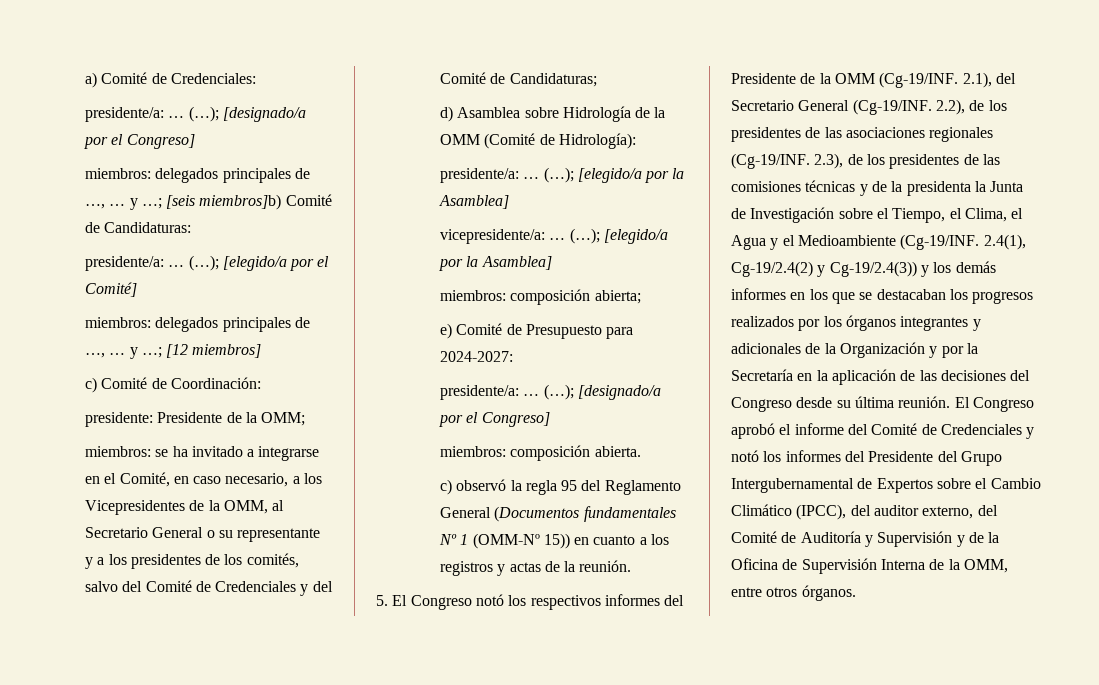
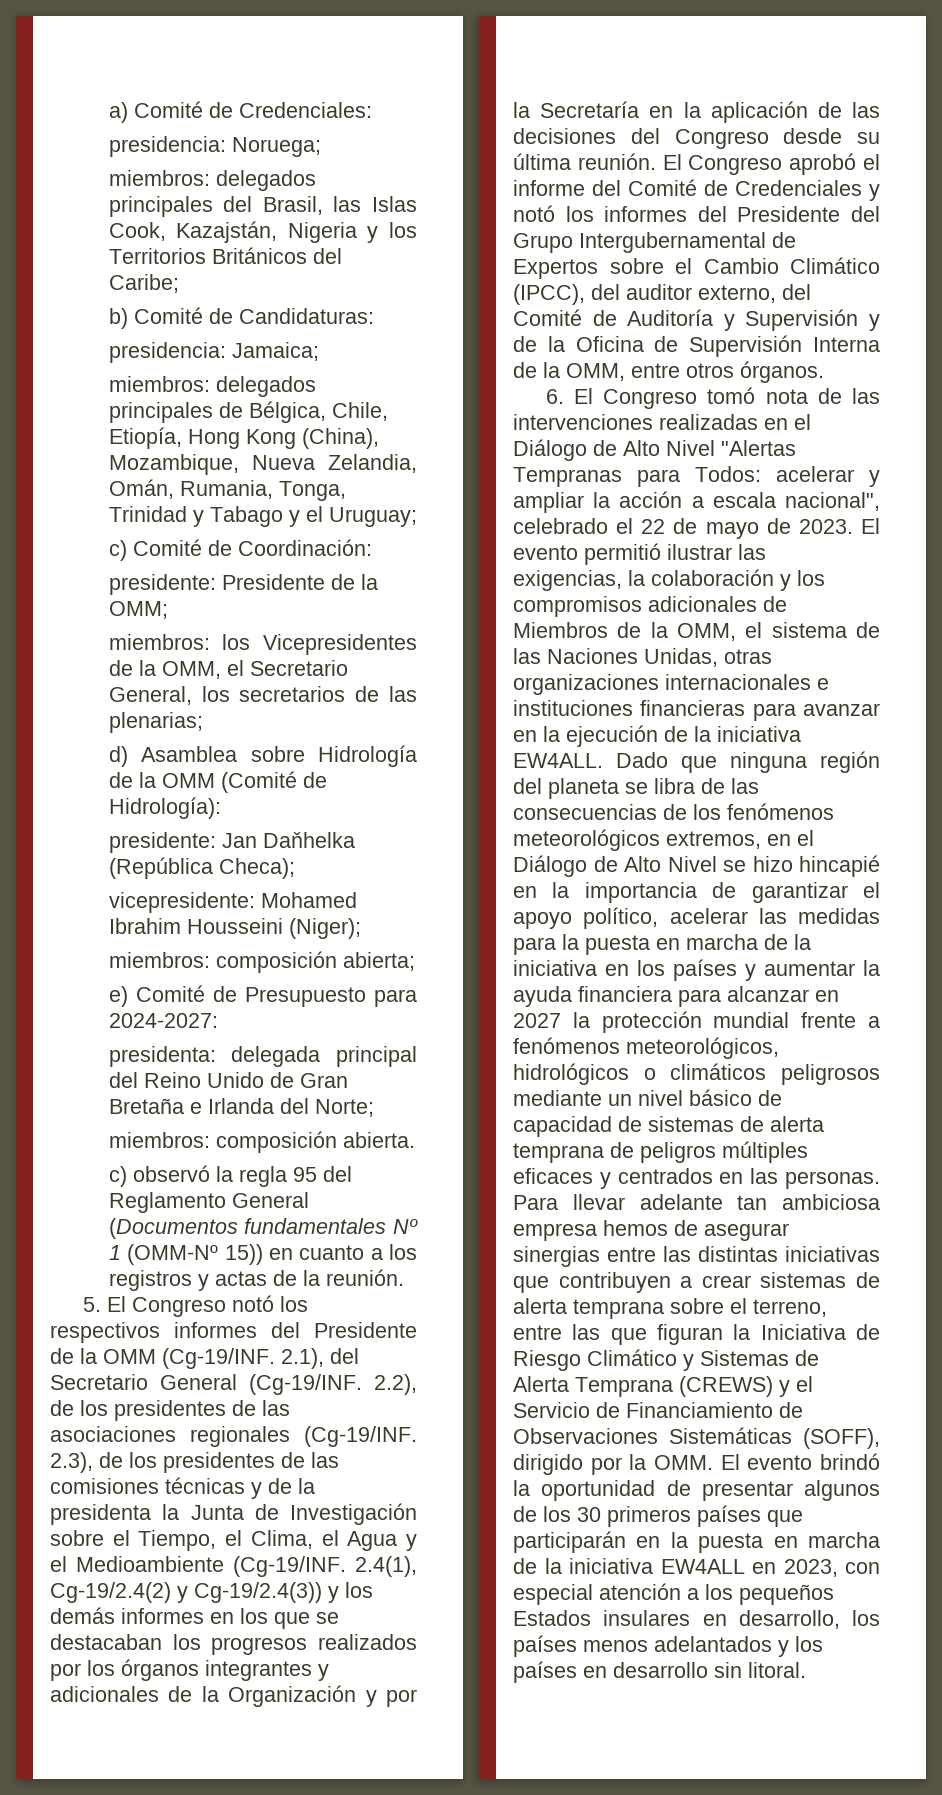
[84,106,306,122] [83,134,195,149] [84,168,310,183] [84,194,332,210] [84,222,192,233] [84,255,330,271] [84,282,137,297] [84,317,310,332] [84,344,262,359] presidente/a: … (…); [designado/a por el Congreso] // miembros: delegados principales de …, … y …; [seis miembros]b) Comité de Candidaturas: // presidente/a: … (…); [elegido/a por el Comité] // miembros: delegados principales de …, … y …; [12 miembros] -> [108,136,321,157] [108,170,316,191] [108,196,417,217] [108,221,417,243] [108,247,342,264] [108,274,179,293] [108,307,374,329] [108,342,319,363] [108,376,316,397] [108,401,388,423] [108,427,379,449] [108,454,417,475] [108,479,346,501] [108,506,417,527] presidencia: Noruega; // miembros: delegados principales del Brasil, las Islas Cook, Kazajstán, Nigeria y los Territorios Británicos del Caribe; // b) Comité de Candidaturas: // presidencia: Jamaica; // miembros: delegados principales de Bélgica, Chile, Etiopía, Hong Kong (China), Mozambique, Nueva Zelandia, Omán, Rumania, Tonga, Trinidad y Tabago y el Uruguay;
[155,446,320,461] [84,472,300,487] se ha invitado a integrarse en el Comité, en caso necesario, a -> (210, 642) none
[272,500,285,511] [84,527,321,542] [84,553,299,569] [84,580,333,596] [439,72,597,87] al Secretario General o su representante y a los presidentes de los comités, salvo del Comité de Credenciales y del Comité de Candidaturas; -> [226,660,348,676] [108,686,417,705] [108,712,203,733] el Secretario General, los secretarios de las plenarias;
[439,167,685,183] [438,195,509,209] [439,228,668,244] [438,256,552,271] presidente/a: … (…); [elegido/a por la Asamblea] // vicepresidente/a: … (…); [elegido/a por la Asamblea] -> [108,832,355,853] [108,857,295,879] [108,892,357,913] [108,918,361,939] presidente: Jan Daňhelka (República Checa); // vicepresidente: Mohamed Ibrahim Housseini (Niger);
[439,384,661,400] [438,412,550,427] presidente/a: … (…); [designado/a por el Congreso] -> [108,1046,417,1067] [108,1072,348,1088] [108,1098,374,1117] presidenta: delegada principal del Reino Unido de Gran Bretaña e Irlanda del Norte;
(856, 593) none -> [545,387,880,409] [513,414,811,430] [513,439,796,461] [513,466,880,487] [513,491,880,513] [513,518,880,539] [513,543,766,565] [513,569,825,591] [513,596,787,617] [513,622,880,641] [513,648,772,667] [513,674,829,695] [513,700,880,721] [513,725,801,747] [513,751,880,773] [513,778,759,799] [513,803,834,820] [513,829,814,851] [513,855,880,877] [513,882,880,903] [513,907,880,929] [513,934,811,955] [513,959,880,981] [513,986,839,1007] [513,1011,880,1033] [513,1037,779,1059] [513,1063,880,1085] [513,1089,782,1106] [513,1116,824,1137] [513,1141,808,1163] [513,1168,880,1189] [513,1194,880,1210] [513,1220,789,1241] [513,1246,880,1267] [513,1272,880,1293] [513,1298,827,1319] [513,1324,880,1345] [513,1349,819,1371] [513,1376,813,1397] [513,1402,803,1418] [513,1427,880,1449] [513,1453,880,1475] [513,1480,880,1501] [513,1505,803,1527] [513,1531,880,1553] [513,1558,880,1577] [513,1583,834,1605] [513,1610,880,1629] [513,1635,823,1657] [513,1661,806,1683] // 6. El Congreso tomó nota de las intervenciones realizadas en el Diálogo de Alto Nivel "Alertas Tempranas para Todos: acelerar y ampliar la acción a escala nacional", celebrado el 22 de mayo de 2023. El evento permitió ilustrar las exigencias, la colaboración y los compromisos adicionales de Miembros de la OMM, el sistema de las Naciones Unidas, otras organizaciones internacionales e instituciones financieras para avanzar en la ejecución de la iniciativa EW4ALL. Dado que ninguna región del planeta se libra de las consecuencias de los fenómenos meteorológicos extremos, en el Diálogo de Alto Nivel se hizo hincapié en la importancia de garantizar el apoyo político, acelerar las medidas para la puesta en marcha de la iniciativa en los países y aumentar la ayuda financiera para alcanzar en 2027 la protección mundial frente a fenómenos meteorológicos, hidrológicos o climáticos peligrosos mediante un nivel básico de capacidad de sistemas de alerta temprana de peligros múltiples eficaces y centrados en las personas. Para llevar adelante tan ambiciosa empresa hemos de asegurar sinergias entre las distintas iniciativas que contribuyen a crear sistemas de alerta temprana sobre el terreno, entre las que figuran la Iniciativa de Riesgo Climático y Sistemas de Alerta Temprana (CREWS) y el Servicio de Financiamiento de Observaciones Sistemáticas (SOFF), dirigido por la OMM. El evento brindó la oportunidad de presentar algunos de los 30 primeros países que participarán en la puesta en marcha de la iniciativa EW4ALL en 2023, con especial atención a los pequeños Estados insulares en desarrollo, los países menos adelantados y los países en desarrollo sin litoral.

